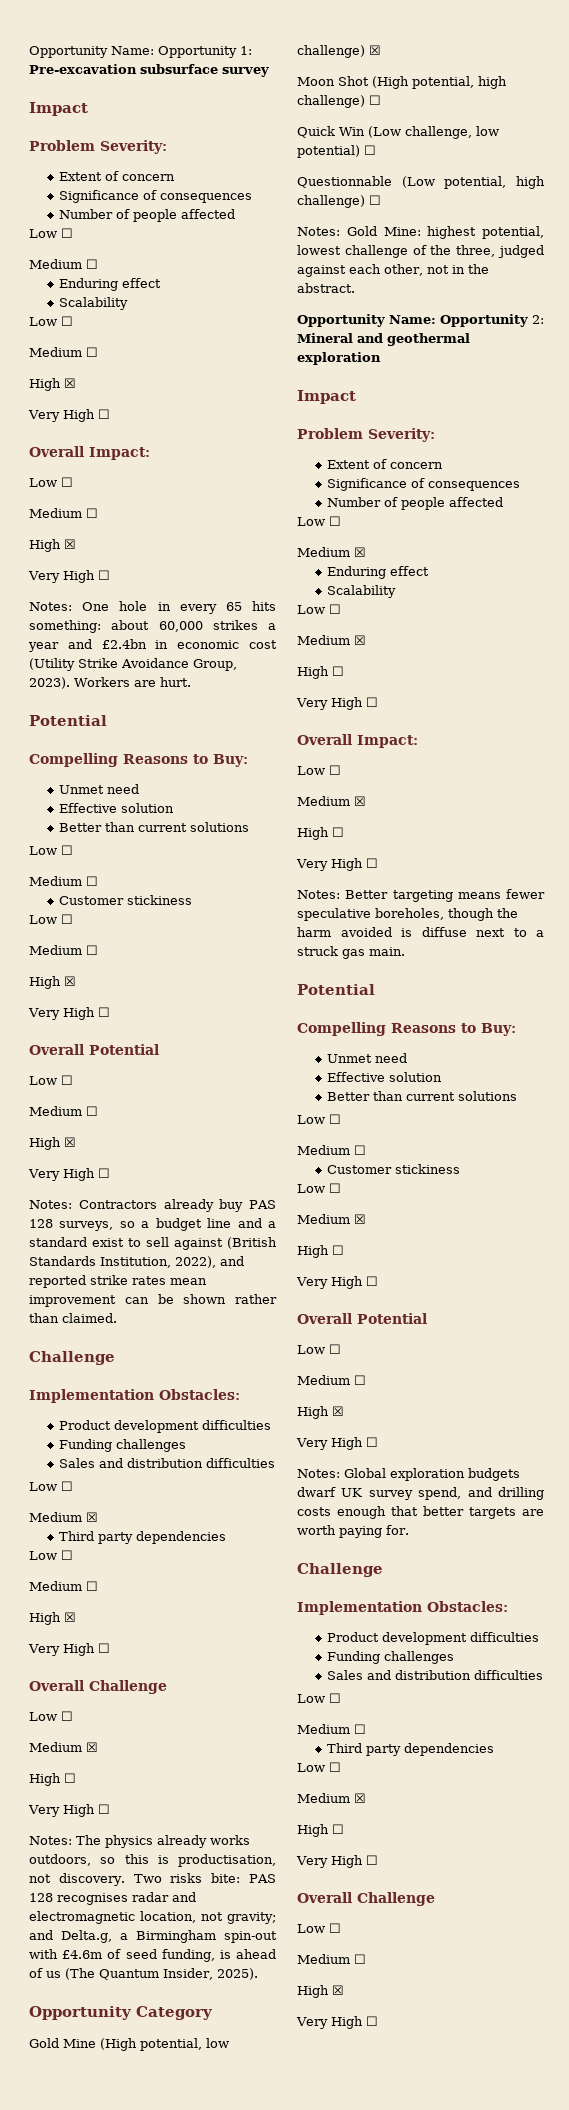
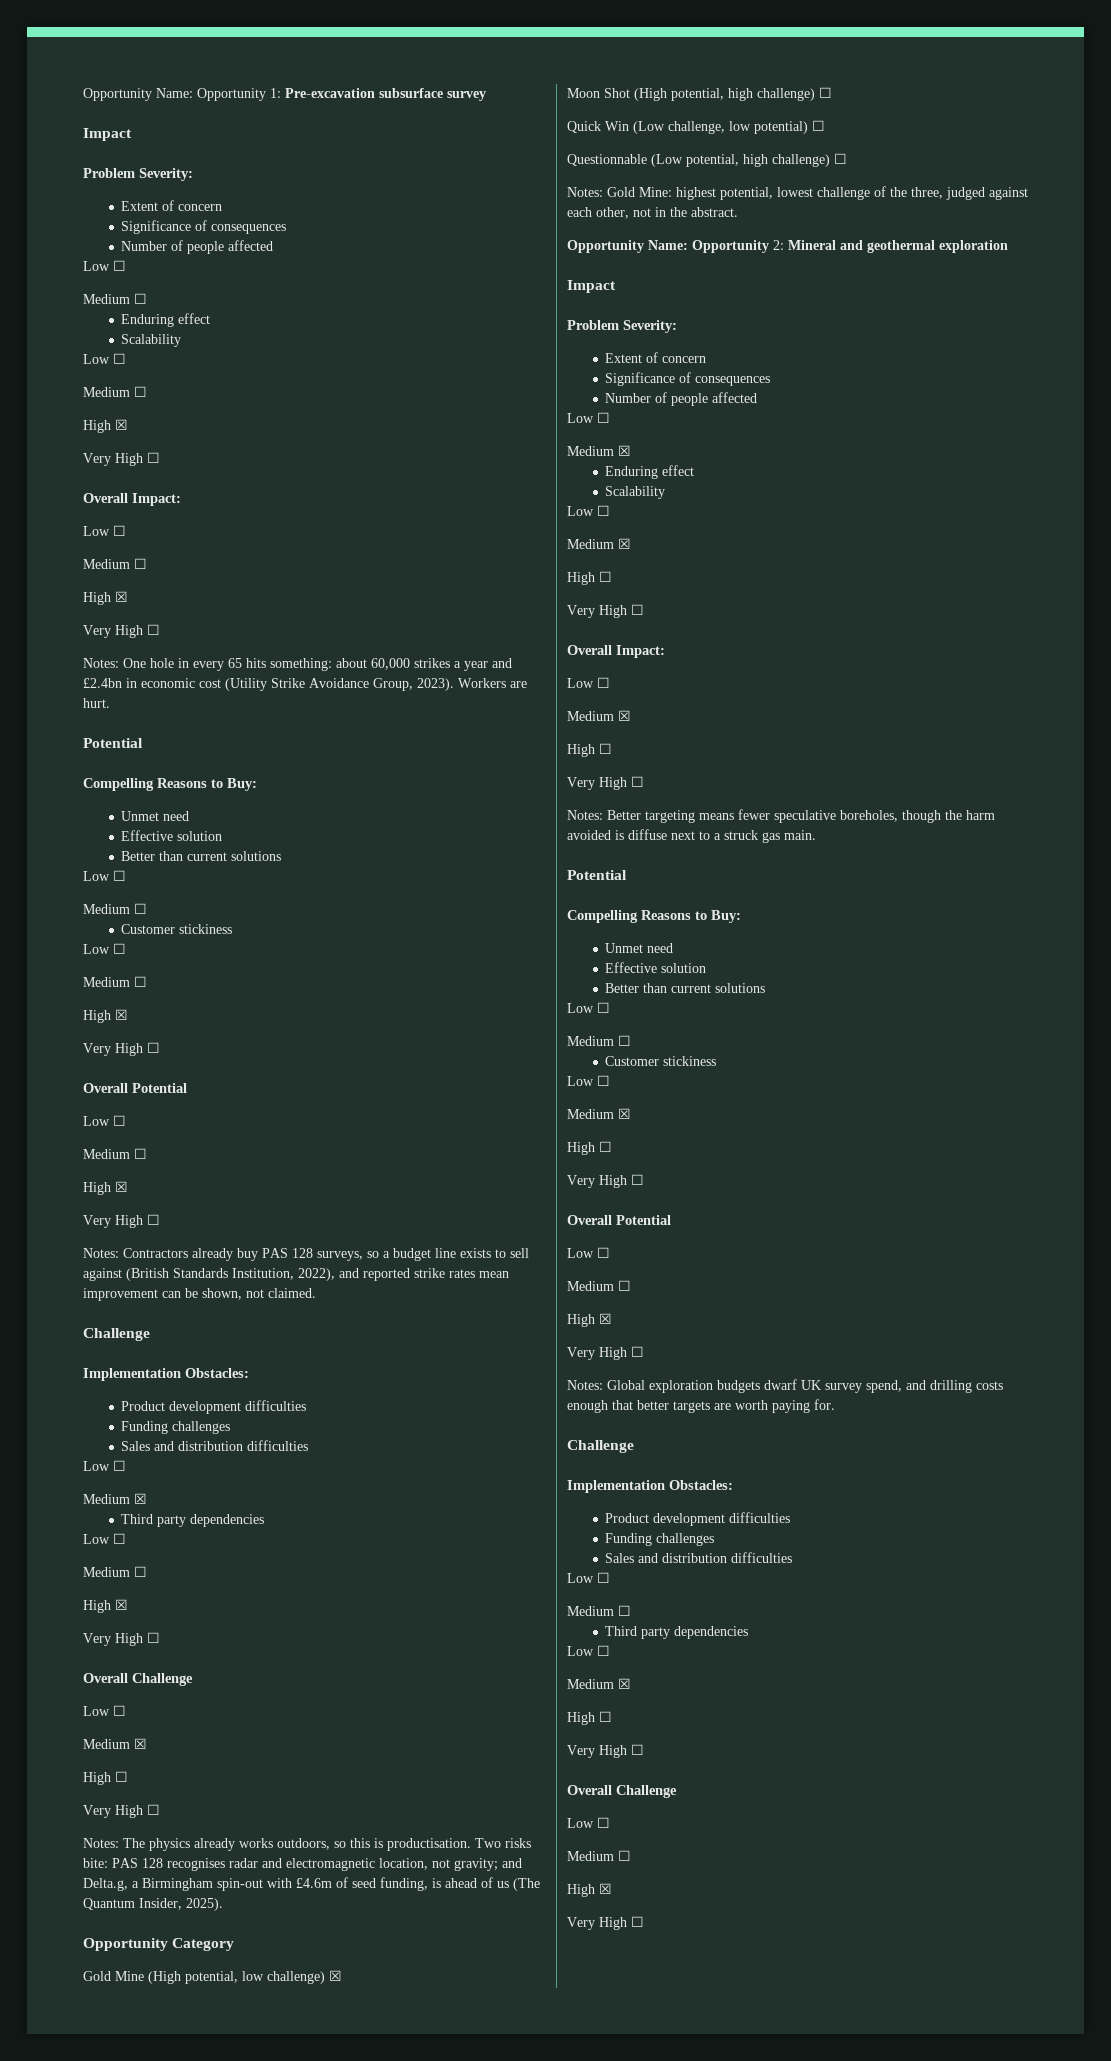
[237,1218,276,1228] [29,1237,124,1247] and a standard exist -> [460,1248,491,1258] exists
[183,1294,277,1304] [29,1313,59,1323] shown rather than -> [202,1288,264,1300] shown, not
[178,1854,276,1867] [29,1873,125,1886] productisation, not discovery. -> [387,1838,471,1851] productisation.

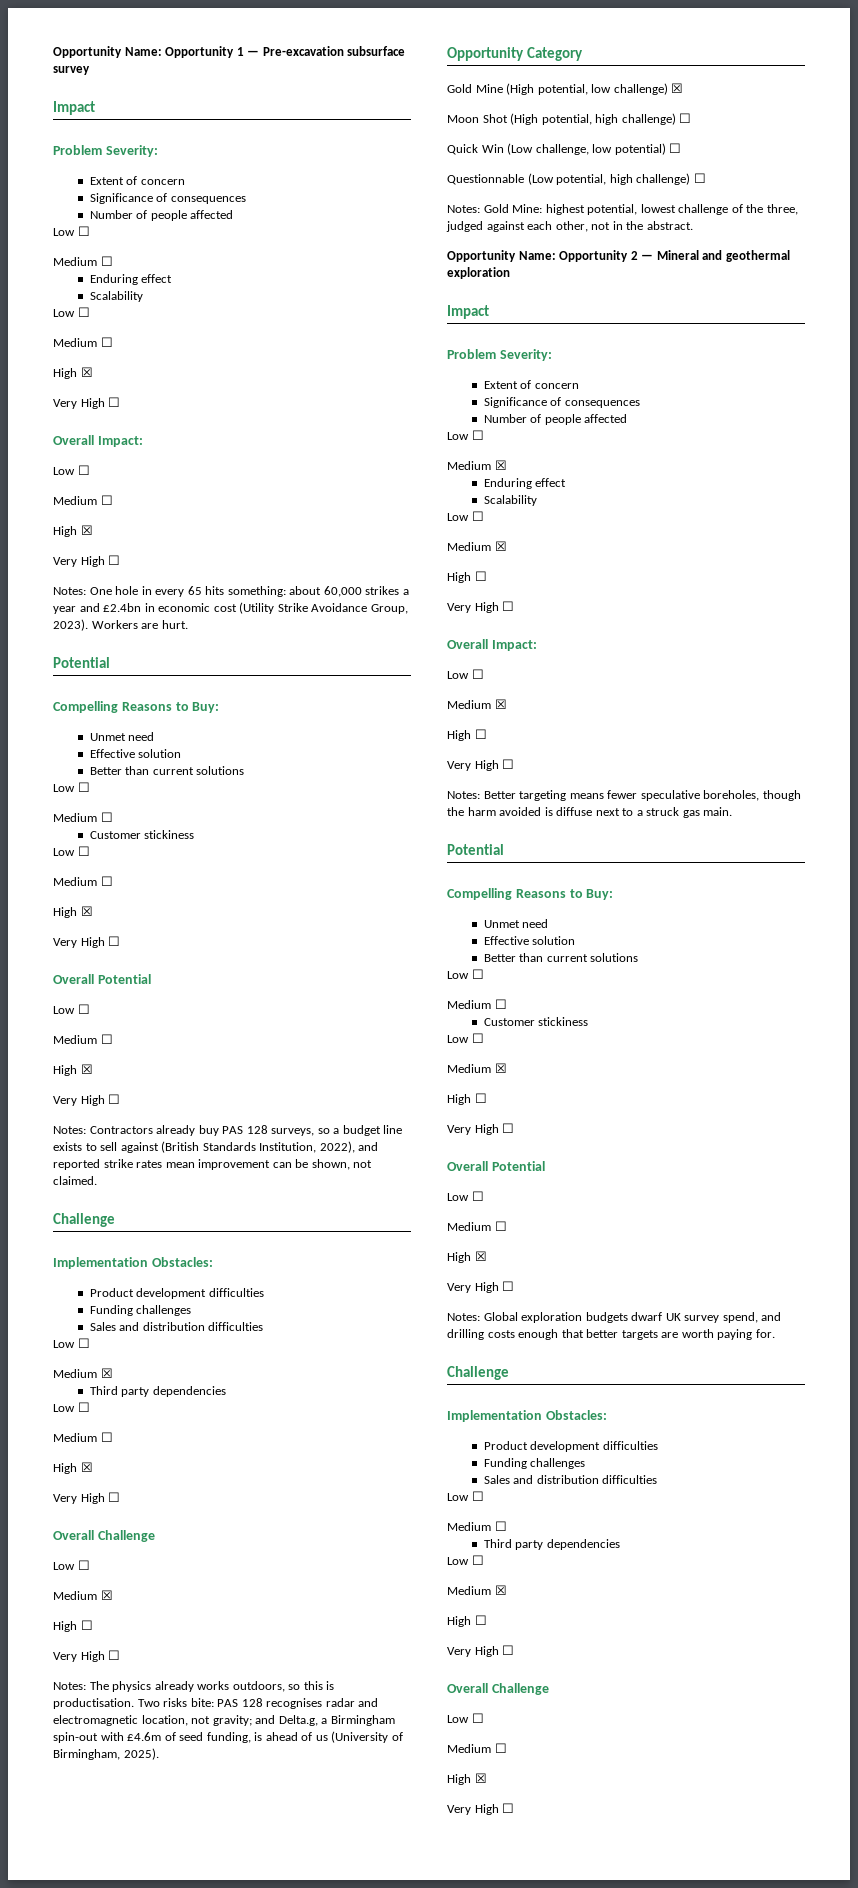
[83,88,281,101] Opportunity Name: Opportunity 1: -> [53,46,260,58] Opportunity Name: Opportunity 1 —
[513,1878,540,1891] [83,1898,182,1910] (The Quantum Insider, -> [331,1731,403,1743] [53,1749,120,1760] (University of Birmingham,
[773,240,784,250] 2: -> [630,251,654,260] 2 —

